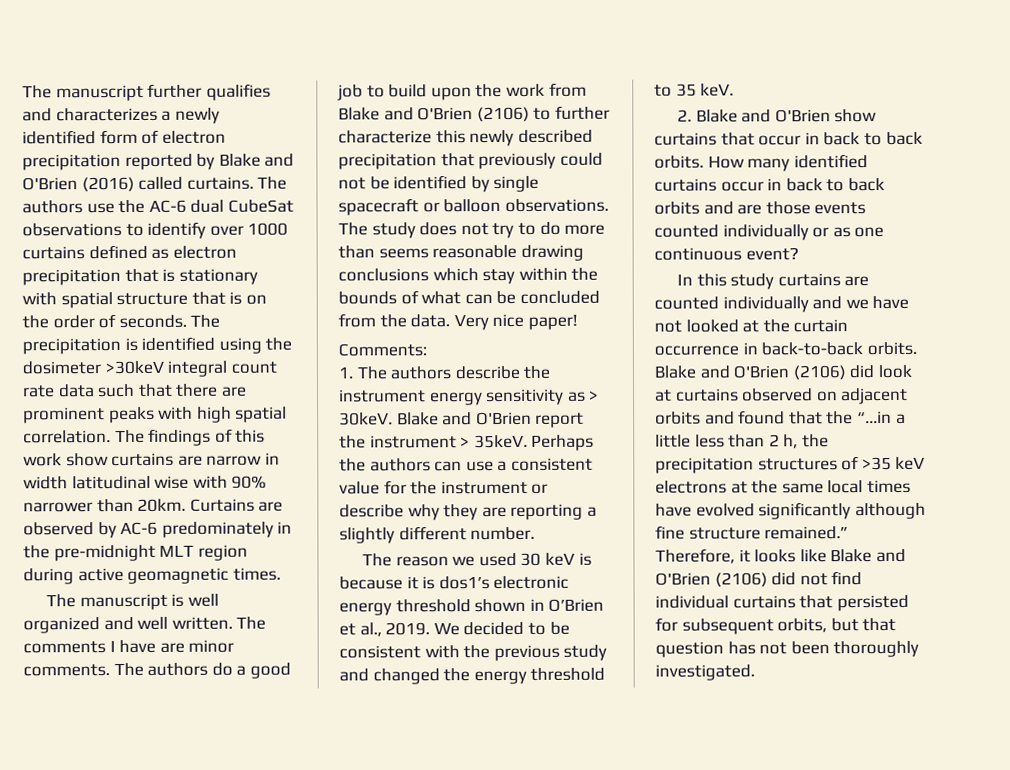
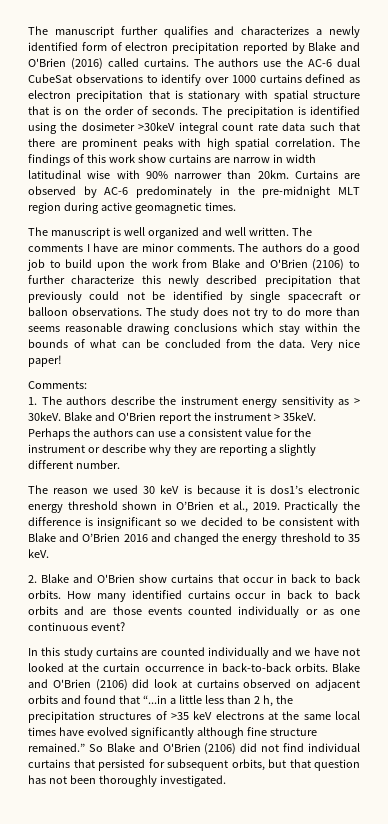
[433,622,460,636] We -> [284,501,360,513] [28,517,197,529] Practically the difference is insignificant so we
[463,644,608,662] the previous study -> [28,533,148,542] Blake and O’Brien 2016
[826,411,854,425] the -> (140, 699) none
[655,548,827,564] Therefore, it looks like -> [88,744,103,752] So

